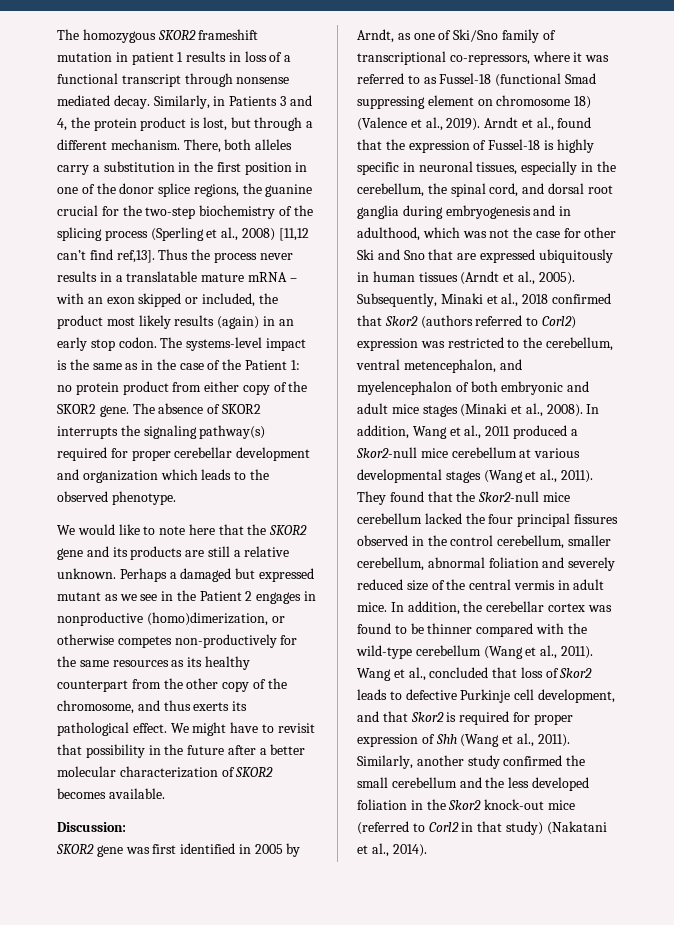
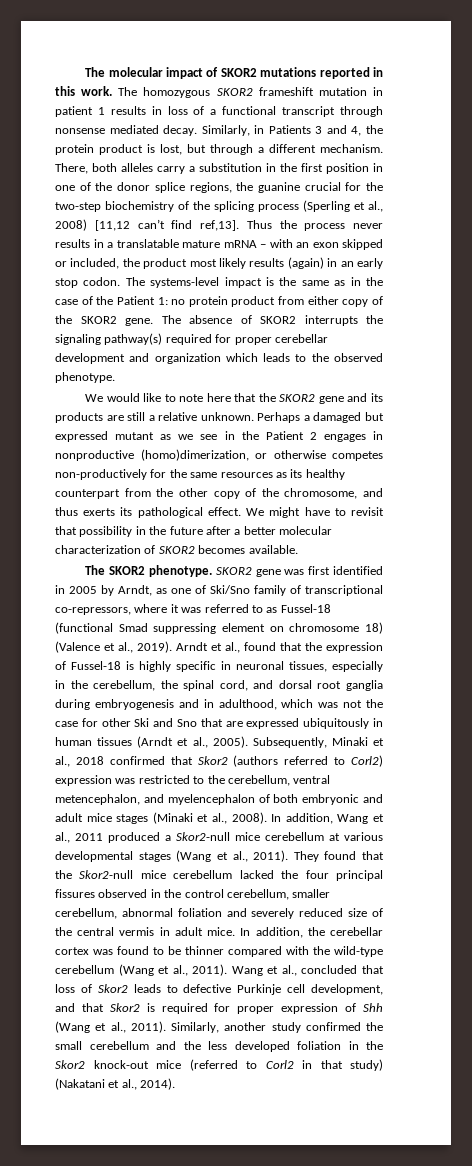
[57,29,79,40] The -> [85,67,384,79] [55,86,138,96] The molecular impact of SKOR2 mutations reported in this work. The
[57,822,126,832] Discussion: // -> [85,565,212,577] The SKOR2 phenotype.

